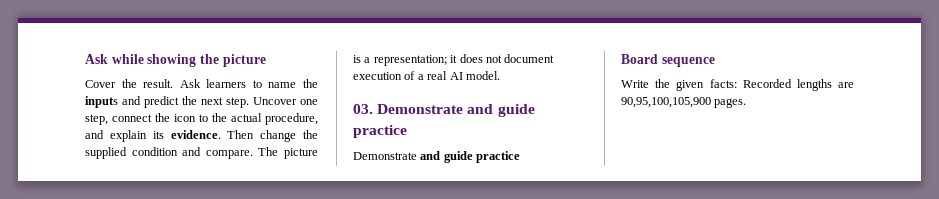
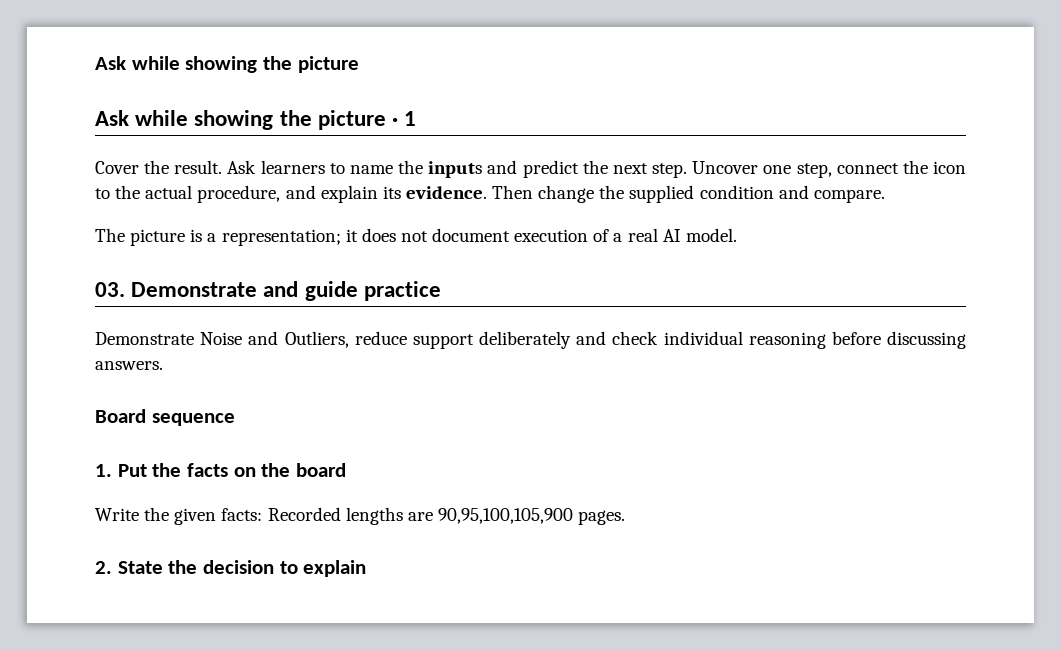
[85,54,266,67] Ask while showing the picture -> [95,56,359,73] [95,110,417,130] Ask while showing the picture // Ask while showing the picture · 1
(253, 154) none -> (885, 196) //
[420,151,521,163] [621,54,715,67] and guide practice // Board sequence -> [200,331,966,349] [95,361,163,370] [95,409,235,426] [95,463,347,477] Noise and Outliers, reduce support deliberately and check individual reasoning before discussing answers. // Board sequence // 1. Put the facts on the board
(747, 103) none -> [95,560,367,577] // 2. State the decision to explain

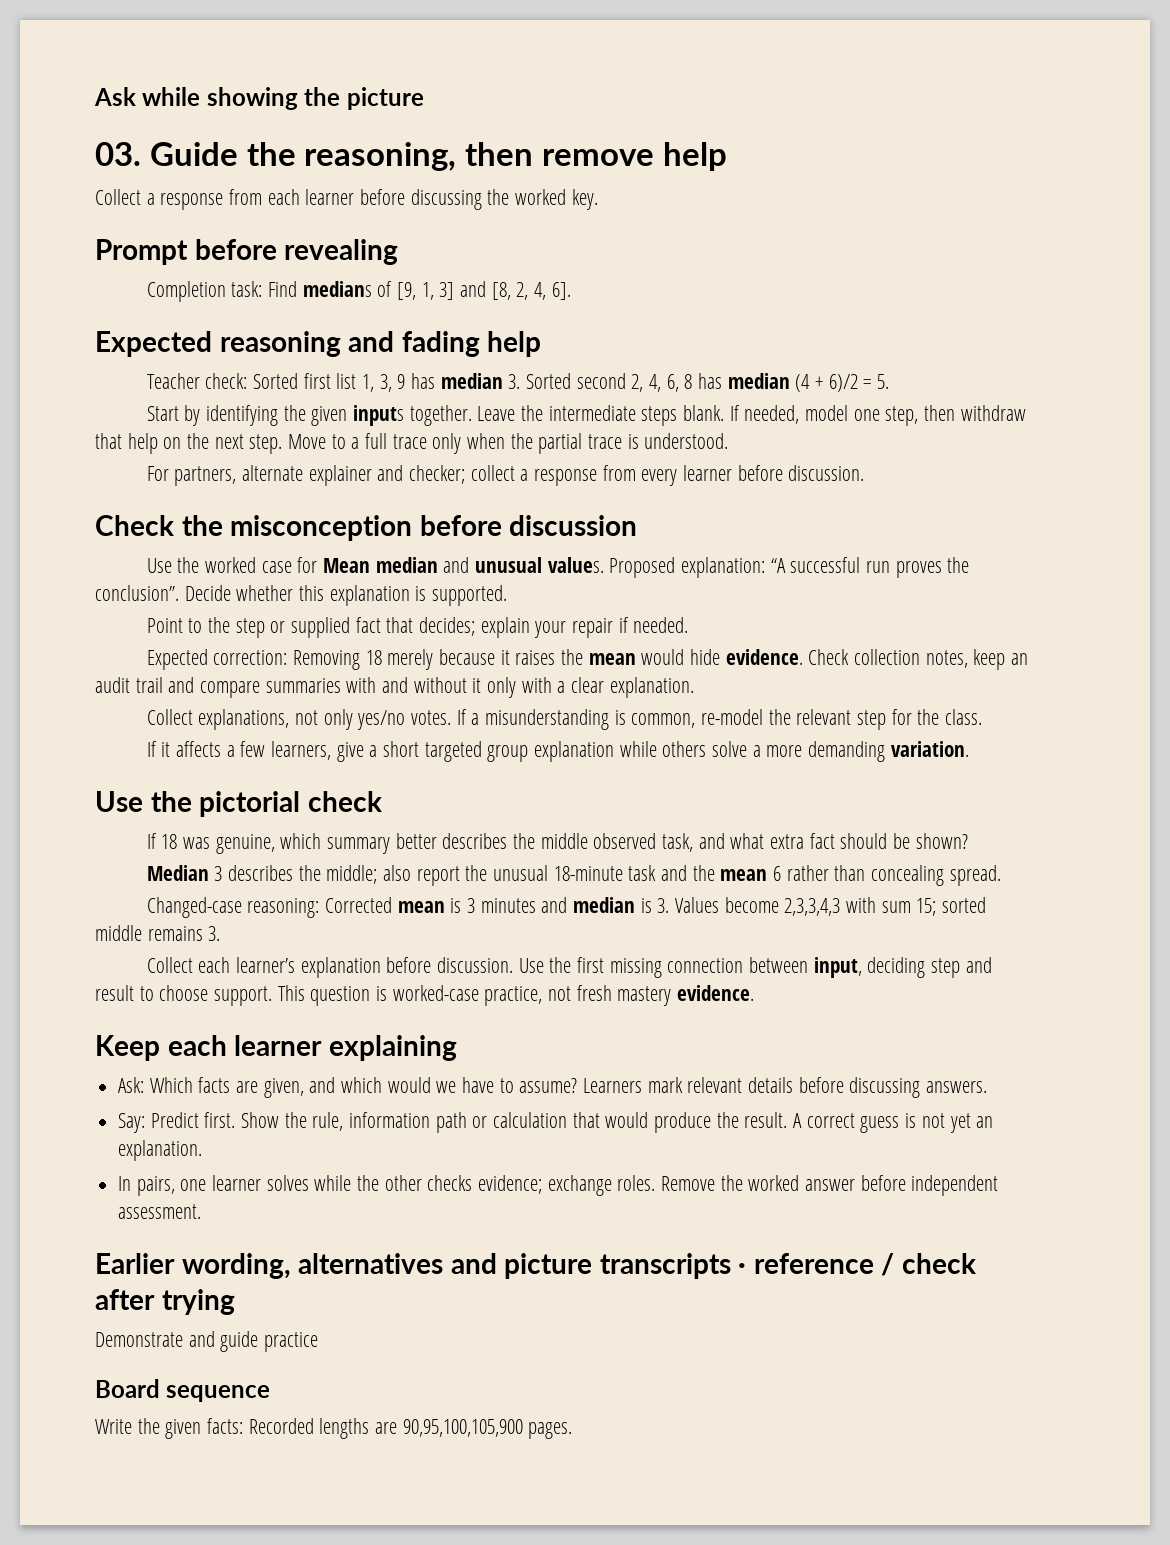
[95,110,417,130] [95,160,966,178] [95,185,885,203] [95,228,737,246] [95,281,441,301] [95,331,966,349] [95,361,163,370] [95,409,235,426] [95,463,347,477] Ask while showing the picture · 1 // Cover the result. Ask learners to name the inputs and predict the next step. Uncover one step, connect the icon to the actual procedure, and explain its evidence. Then change the supplied condition and compare. // The picture is a representation; it does not document execution of a real AI model. // 03. Demonstrate and guide practice // Demonstrate Noise and Outliers, reduce support deliberately and check individual reasoning before discussing answers. // Board sequence // 1. Put the facts on the board -> [95,142,727,171] [95,189,598,210] [95,239,399,265] [146,281,571,302] [95,331,542,357] [146,373,889,392] [146,405,1026,426] [95,433,729,454] [146,465,865,486] [95,515,638,541] [146,557,970,578] [95,585,508,606] [146,617,689,638] [146,649,1028,670] [95,677,694,698] [146,709,982,730] [146,741,969,762] [95,791,382,817] [146,833,968,854] [146,865,1001,886] [146,897,986,918] [95,925,221,941] [146,957,992,978] [95,985,755,1006] [95,1035,457,1061] [118,1077,988,1098] [118,1112,994,1133] [118,1140,203,1161] [118,1175,999,1196] [118,1204,202,1219] [95,1253,977,1279] [95,1289,235,1315] [95,1331,319,1352] [95,1379,271,1402] 03. Guide the reasoning, then remove help // Collect a response from each learner before discussing the worked key. // Prompt before revealing // Completion task: Find medians of [9, 1, 3] and [8, 2, 4, 6]. // Expected reasoning and fading help // Teacher check: Sorted first list 1, 3, 9 has median 3. Sorted second 2, 4, 6, 8 has median (4 + 6)/2 = 5. // Start by identifying the given inputs together. Leave the intermediate steps blank. If needed, model one step, then withdraw that help on the next step. Move to a full trace only when the partial trace is understood. // For partners, alternate explainer and checker; collect a response from every learner before discussion. // Check the misconception before discussion // Use the worked case for Mean median and unusual values. Proposed explanation: “A successful run proves the conclusion”. Decide whether this explanation is supported. // Point to the step or supplied fact that decides; explain your repair if needed. // Expected correction: Removing 18 merely because it raises the mean would hide evidence. Check collection notes, keep an audit trail and compare summaries with and without it only with a clear explanation. // Collect explanations, not only yes/no votes. If a misunderstanding is common, re-model the relevant step for the class. // If it affects a few learners, give a short targeted group explanation while others solve a more demanding variation. // Use the pictorial check // If 18 was genuine, which summary better describes the middle observed task, and what extra fact should be shown? // Median 3 describes the middle; also report the unusual 18-minute task and the mean 6 rather than concealing spread. // Changed-case reasoning: Corrected mean is 3 minutes and median is 3. Values become 2,3,3,4,3 with sum 15; sorted middle remains 3. // Collect each learner’s explanation before discussion. Use the first missing connection between input, deciding step and result to choose support. This question is worked-case practice, not fresh mastery evidence. // Keep each learner explaining // Ask: Which facts are given, and which would we have to assume? Learners mark relevant details before discussing answers. // Say: Predict first. Show the rule, information path or calculation that would produce the result. A correct guess is not yet an explanation. // In pairs, one learner solves while the other checks evidence; exchange roles. Remove the worked answer before independent assessment. // Earlier wording, alternatives and picture transcripts · reference / check after trying // Demonstrate and guide practice // Board sequence
[95,560,367,577] // 2. State the decision to explain -> (573, 1430) none

